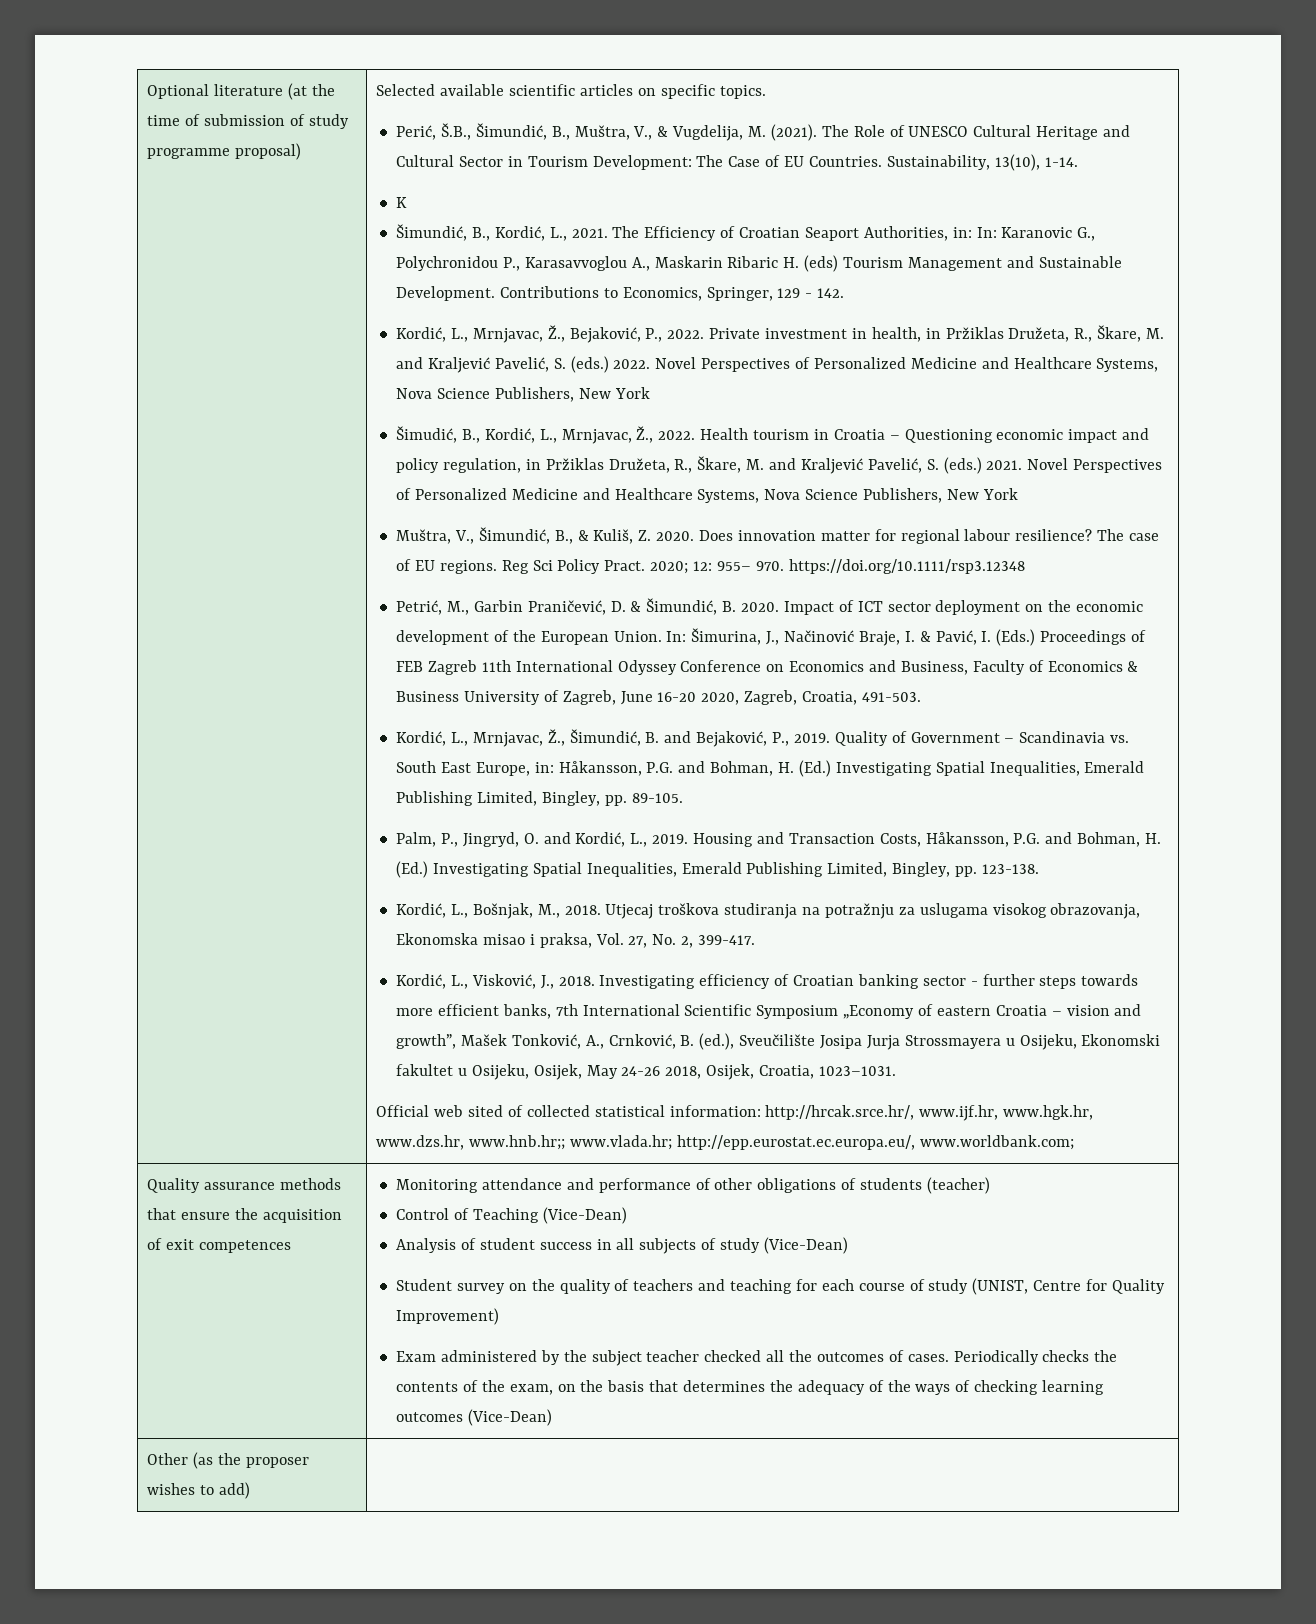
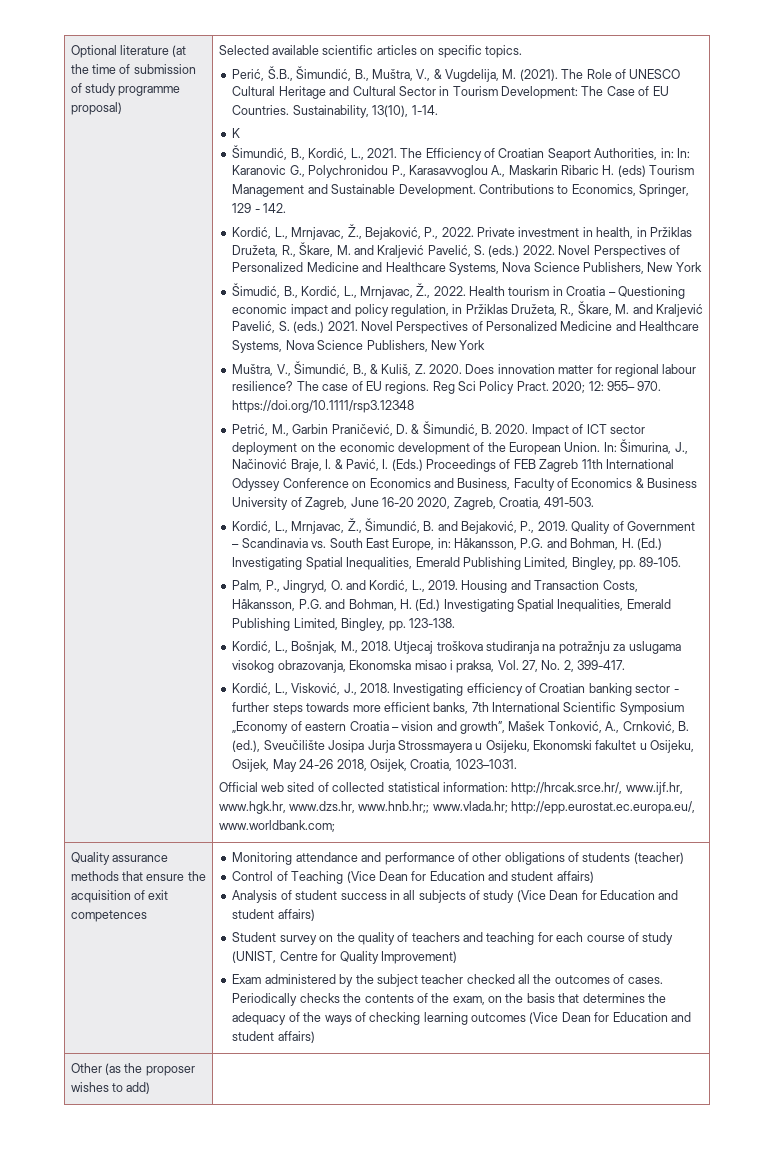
[542,1207,627,1224] (Vice-Dean) -> [346,871,594,883] (Vice Dean for Education and student affairs)
[763,1237,848,1254] (Vice-Dean) -> [516,890,679,902] [232,909,315,921] (Vice Dean for Education and student affairs)
[468,1409,553,1426] (Vice-Dean) -> [529,1012,691,1024] [232,1031,315,1043] (Vice Dean for Education and student affairs)

